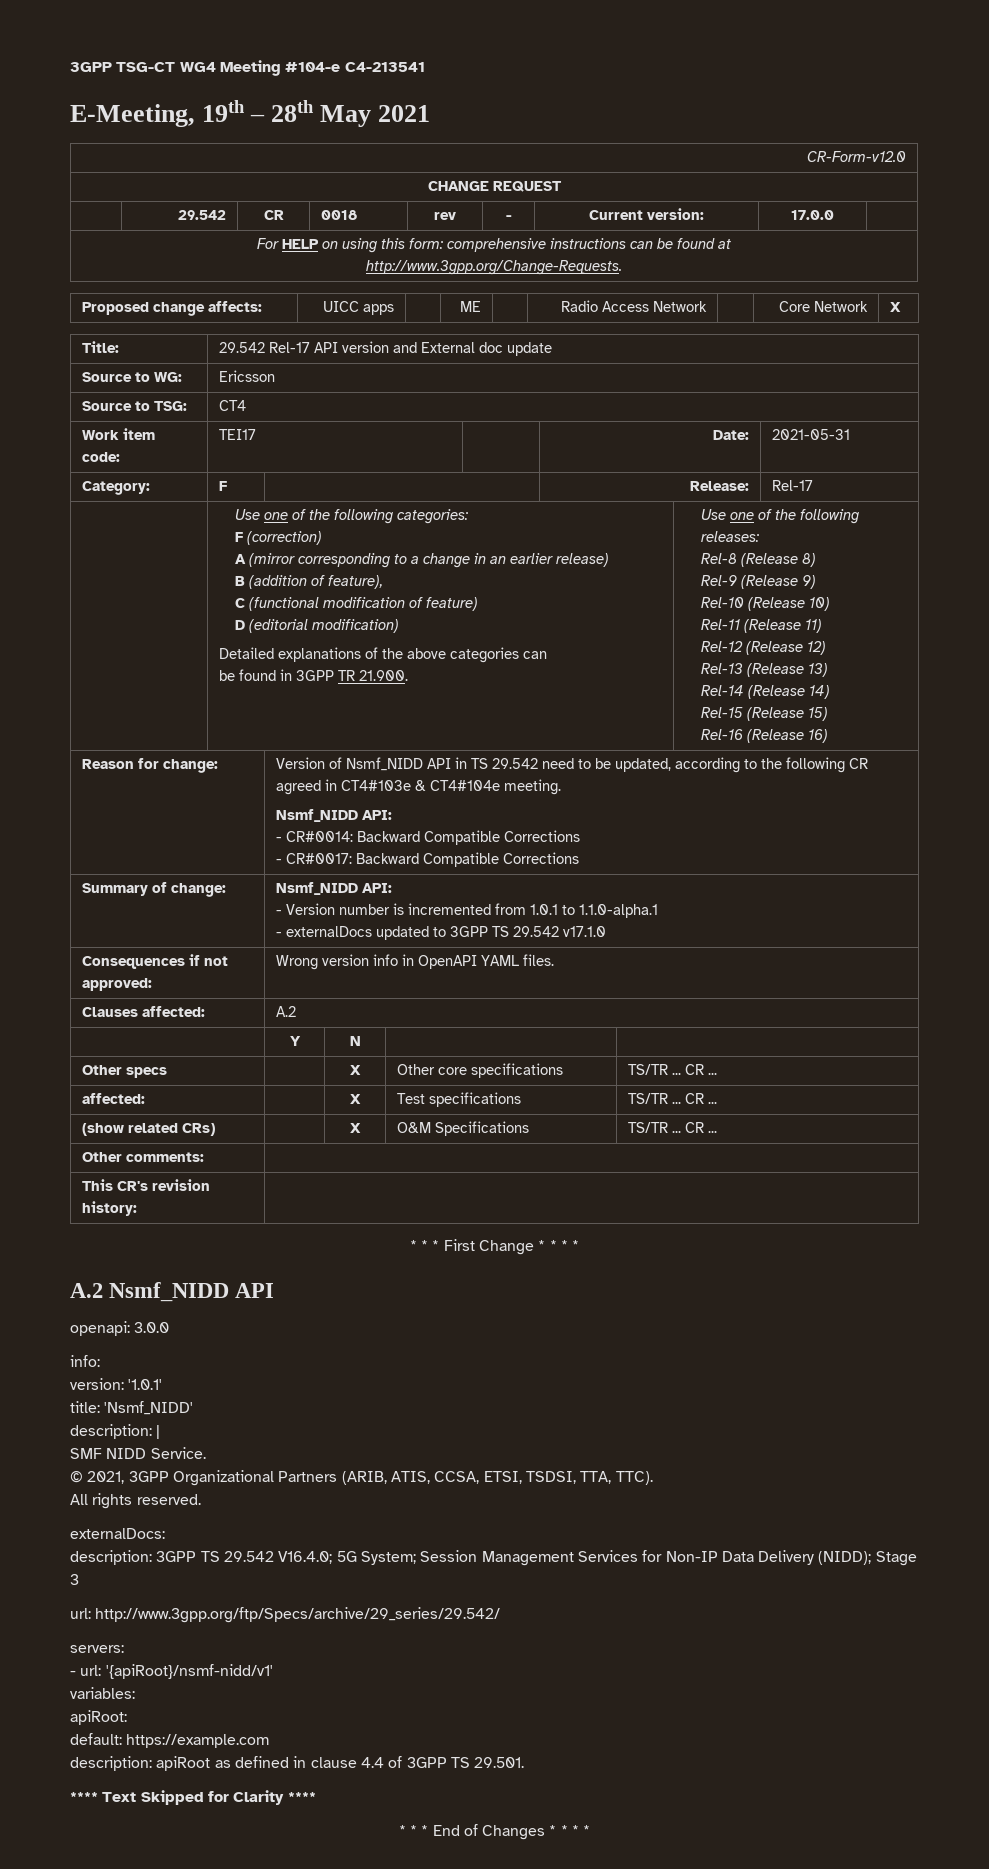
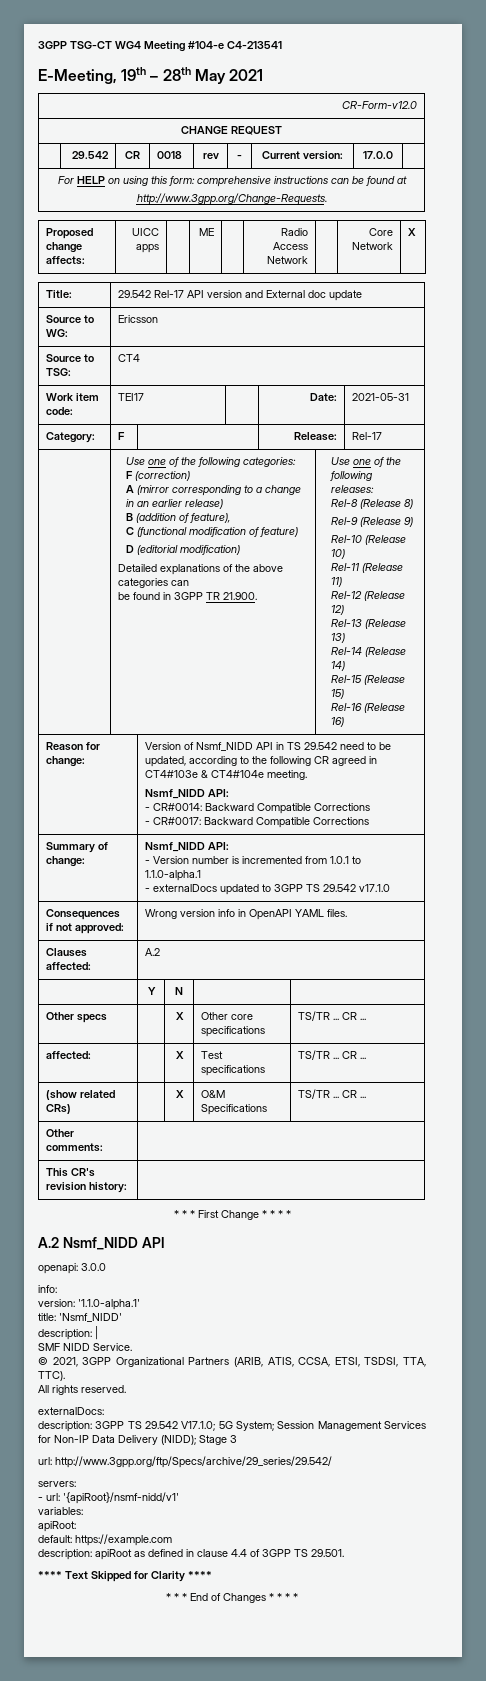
[128,1379,163,1390] '1.0.1' -> [78,1299,140,1310] '1.1.0-alpha.1'
[278,1551,333,1564] V16.4.0; -> [181,1421,216,1431] V17.1.0;

